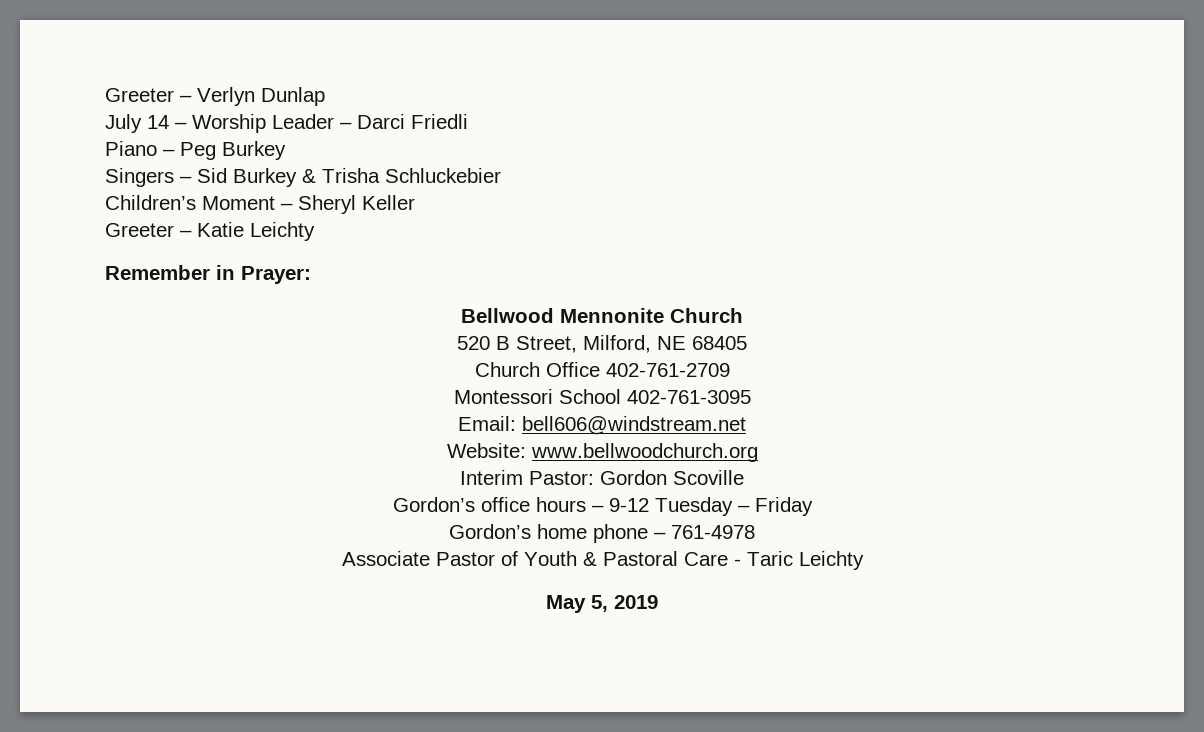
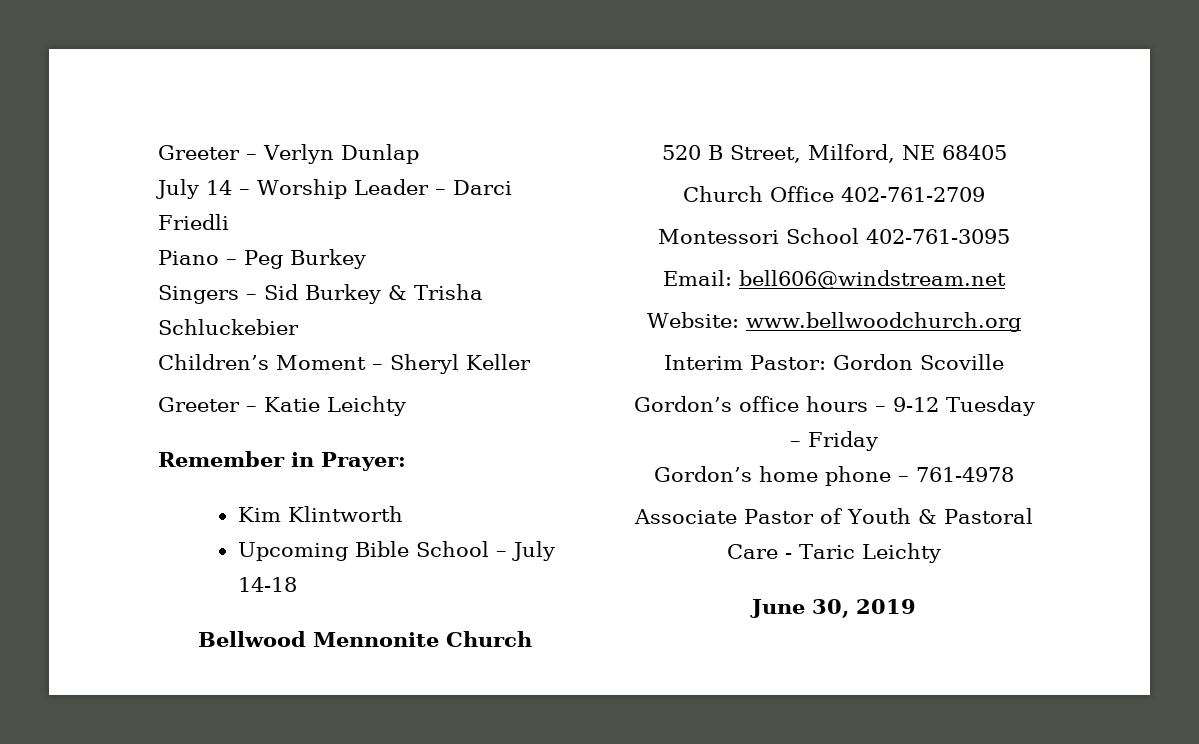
(311, 275) none -> [237,506,403,522] [237,541,555,561] [237,577,297,592] // Kim Klintworth // Upcoming Bible School – July 14-18
[546,595,608,613] May 5, -> [750,599,849,618] June 30,

